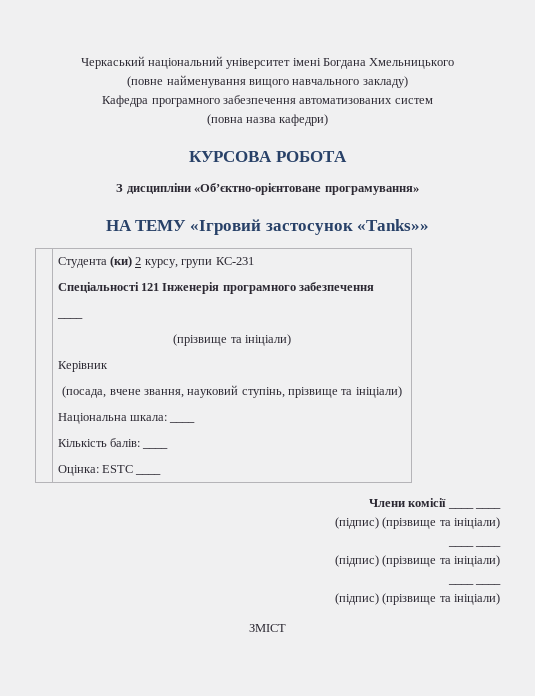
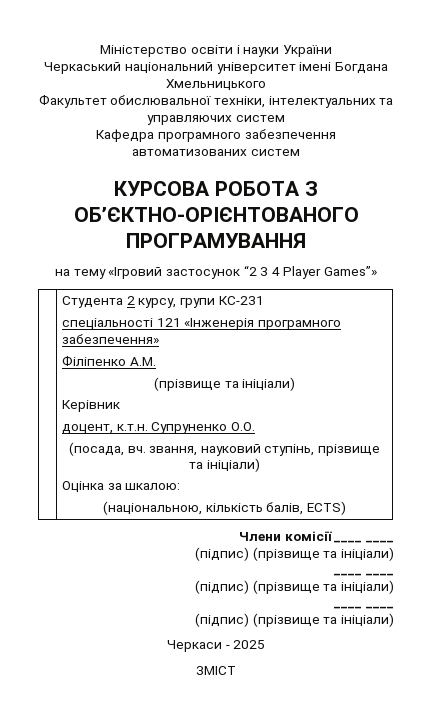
(80, 62) none -> [100,45,332,57] Міністерство освіти і науки України //
[127,75,408,88] (повне найменування вищого навчального закладу) -> [38,95,394,108] [147,115,285,125] Факультет обислювальної техніки, інтелектуальних та управляючих систем
[206,114,329,126] // (повна назва кафедри) -> (300, 152) none
[116,183,419,195] [105,219,430,235] // З дисципліни «Об’єктно-орієнтоване програмування» // НА ТЕМУ «Ігровий застосунок «Tanks»» -> [304,181,318,196] [73,207,359,222] [126,233,306,248] [54,265,378,279] З ОБ’ЄКТНО-ОРІЄНТОВАНОГО ПРОГРАМУВАННЯ // на тему «Ігровий застосунок “2 3 4 Player Games”»
[110,256,133,268] (ки) -> (124, 302) none
[57,282,375,294] [56,317,83,319] Спеціальності 121 Інженерія програмного забезпечення // ____ -> [62,318,341,330] [62,334,160,344] [62,356,156,366] спеціальності 121 «Інженерія програмного забезпечення» // Філіпенко А.М.
(108, 366) none -> [62,422,255,434] // доцент, к.т.н. Супруненко О.О.
[109,389,141,395] вчене -> [127,446,146,453] вч.
[57,413,168,424] [169,421,196,423] [57,438,141,447] [142,447,169,449] [57,465,134,476] [135,473,162,475] Національна шкала: ____ // Кількість балів: ____ // Оцінка: ESTC ____ -> [62,481,181,493] [103,501,346,515] Оцінка за шкалою: // (національною, кількість балів, ECTS)
(500, 599) none -> [166,640,266,652] // Черкаси - 2025

